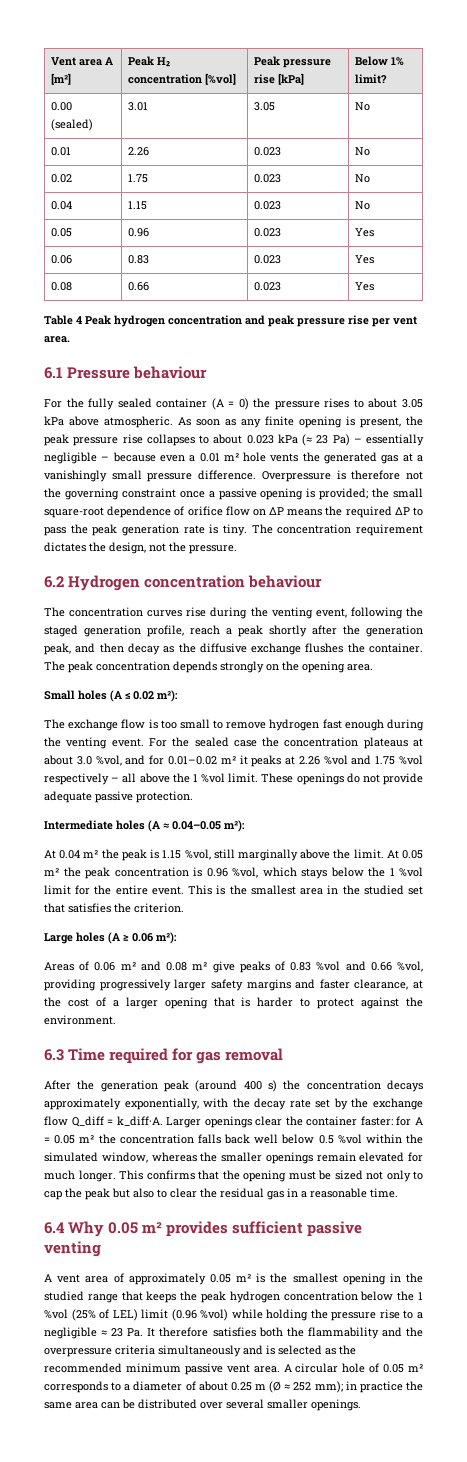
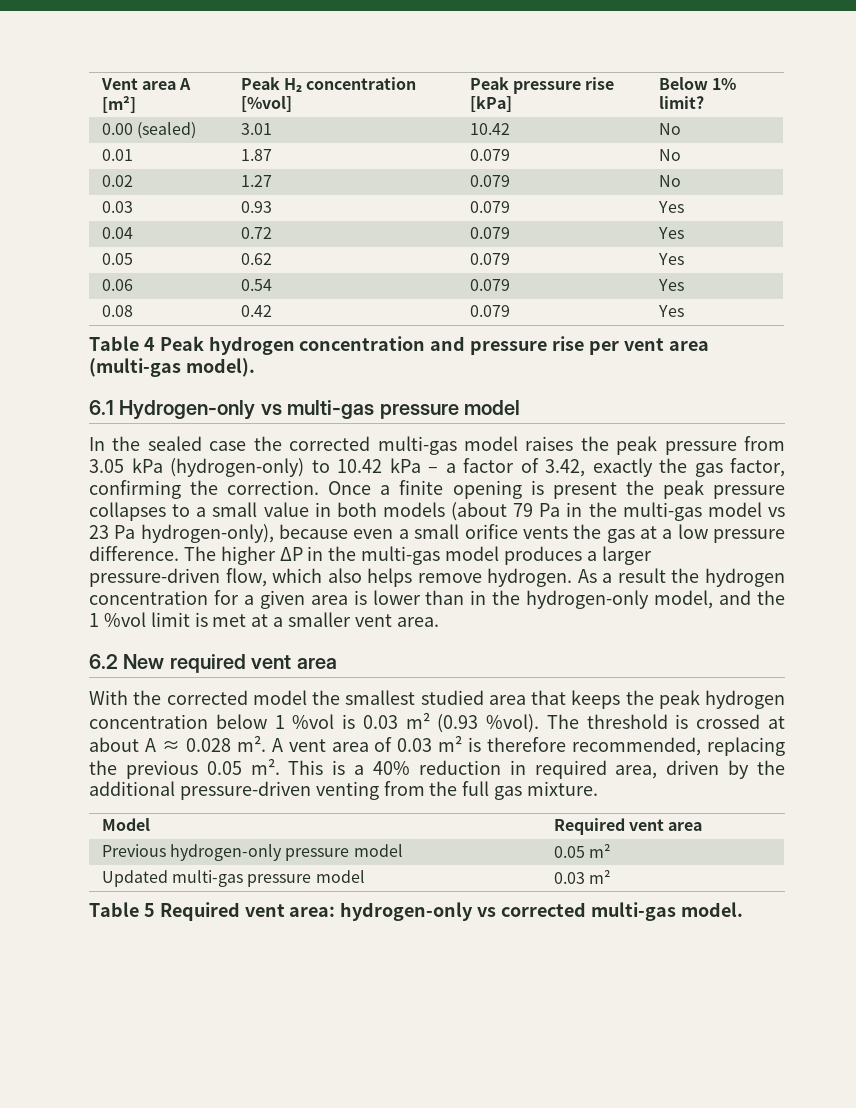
[253,102,275,111] 3.05 -> [469,123,510,135] 10.42
[127,147,149,156] [253,147,281,156] 2.26 | 0.023 -> [240,149,272,161] [469,149,510,161] 1.87 | 0.079
[127,174,148,183] [253,174,281,183] [354,174,370,183] [50,201,72,210] [127,201,147,210] [253,201,281,210] [354,201,370,210] 1.75 | 0.023 | No // 0.04 | 1.15 | 0.023 | No -> [240,175,272,187] [469,175,510,187] [658,175,681,187] [101,201,133,213] [240,201,272,213] [469,201,510,213] [657,201,684,213] [101,227,133,239] [240,227,272,239] [469,227,510,239] [657,227,684,239] 1.27 | 0.079 | No // 0.03 | 0.93 | 0.079 | Yes // 0.04 | 0.72 | 0.079 | Yes
[127,228,149,237] [253,228,281,237] 0.96 | 0.023 -> [240,253,272,265] [469,253,510,265] 0.62 | 0.079
[127,255,149,264] [253,255,281,264] 0.83 | 0.023 -> [240,279,272,291] [469,279,510,291] 0.54 | 0.079
[127,282,149,291] [253,282,281,291] 0.66 | 0.023 -> [240,305,272,317] [469,305,510,317] 0.42 | 0.079
[268,315,294,327] peak -> (466, 343) none
[44,336,70,343] [44,366,208,379] [44,398,424,410] [44,416,423,428] [44,434,424,446] [44,452,424,464] [44,470,424,482] [44,488,423,500] [44,506,424,518] [44,524,423,536] [44,542,237,554] [44,575,323,591] [44,607,423,619] [44,625,423,637] [44,643,424,655] [44,661,373,673] [44,690,178,702] [44,719,425,731] [44,737,424,749] [44,755,423,767] [44,773,424,785] [44,791,193,803] [44,820,245,832] [44,849,424,861] [44,867,423,879] [44,885,423,895] [44,903,184,913] [44,932,177,944] [44,961,424,973] [44,979,423,991] [44,997,424,1009] [44,1015,116,1025] [44,1048,284,1064] [44,1080,423,1092] [44,1098,423,1110] [44,1116,423,1128] [44,1134,424,1144] [44,1152,423,1164] [44,1170,423,1182] [44,1188,398,1200] [44,1221,363,1237] [44,1241,101,1257] [44,1273,424,1285] [44,1291,118,1303] area. // 6.1 Pressure behaviour // For the fully sealed container (A = 0) the pressure rises to about 3.05 kPa above atmospheric. As soon as any finite opening is present, the peak pressure rise collapses to about 0.023 kPa (≈ 23 Pa) – essentially negligible – because even a 0.01 m² hole vents the generated gas at a vanishingly small pressure difference. Overpressure is therefore not the governing constraint once a passive opening is provided; the small square-root dependence of orifice flow on ΔP means the required ΔP to pass the peak generation rate is tiny. The concentration requirement dictates the design, not the pressure. // 6.2 Hydrogen concentration behaviour // The concentration curves rise during the venting event, following the staged generation profile, reach a peak shortly after the generation peak, and then decay as the diffusive exchange flushes the container. The peak concentration depends strongly on the opening area. // Small holes (A ≤ 0.02 m²): // The exchange flow is too small to remove hydrogen fast enough during the venting event. For the sealed case the concentration plateaus at about 3.0 %vol, and for 0.01–0.02 m² it peaks at 2.26 %vol and 1.75 %vol respectively – all above the 1 %vol limit. These openings do not provide adequate passive protection. // Intermediate holes (A ≈ 0.04–0.05 m²): // At 0.04 m² the peak is 1.15 %vol, still marginally above the limit. At 0.05 m² the peak concentration is 0.96 %vol, which stays below the 1 %vol limit for the entire event. This is the smallest area in the studied set that satisfies the criterion. // Large holes (A ≥ 0.06 m²): // Areas of 0.06 m² and 0.08 m² give peaks of 0.83 %vol and 0.66 %vol, providing progressively larger safety margins and faster clearance, at the cost of a larger opening that is harder to protect against the environment. // 6.3 Time required for gas removal // After the generation peak (around 400 s) the concentration decays approximately exponentially, with the decay rate set by the exchange flow Q_diff = k_diff·A. Larger openings clear the container faster: for A = 0.05 m² the concentration falls back well below 0.5 %vol within the simulated window, whereas the smaller openings remain elevated for much longer. This confirms that the opening must be sized not only to cap the peak but also to clear the residual gas in a reasonable time. // 6.4 Why 0.05 m² provides sufficient passive venting // A vent area of approximately 0.05 m² is the smallest opening in the studied range -> [668,341,709,351] [89,358,255,377] [89,400,520,420] [89,436,785,455] [89,458,785,477] [89,480,785,499] [89,502,785,521] [89,524,785,543] [89,546,652,565] [89,568,785,587] [89,590,785,609] [89,612,439,627] [89,654,337,673] [89,690,526,705] area (multi-gas model). // 6.1 Hydrogen-only vs multi-gas pressure model // In the sealed case the corrected multi-gas model raises the peak pressure from 3.05 kPa (hydrogen-only) to 10.42 kPa – a factor of 3.42, exactly the gas factor, confirming the correction. Once a finite opening is present the peak pressure collapses to a small value in both models (about 79 Pa in the multi-gas model vs 23 Pa hydrogen-only), because even a small orifice vents the gas at a low pressure difference. The higher ΔP in the multi-gas model produces a larger pressure-driven flow, which also helps remove hydrogen. As a result the hydrogen concentration for a given area is lower than in the hydrogen-only model, and the 1 %vol limit is met at a smaller vent area. // 6.2 New required vent area // With the corrected model the smallest studied area
[397,1291,424,1301] [44,1309,424,1321] [44,1327,423,1339] [44,1345,356,1357] [44,1363,423,1375] [44,1381,424,1393] [44,1399,361,1411] the 1 %vol (25% of LEL) limit (0.96 %vol) while holding the pressure rise to a negligible ≈ 23 Pa. It therefore satisfies both the flammability and the overpressure criteria simultaneously and is selected as the recommended minimum passive vent area. A circular hole of 0.05 m² corresponds to a diameter of about 0.25 m (Ø ≈ 252 mm); in practice the same area can be distributed over several smaller openings. -> [274,712,785,733] [89,735,786,756] [89,758,785,779] [89,781,599,800] [101,818,150,831] [553,818,703,835] [101,844,403,861] [553,844,612,858] [101,870,365,887] [553,870,612,884] [89,902,743,921] 1 %vol is 0.03 m² (0.93 %vol). The threshold is crossed at about A ≈ 0.028 m². A vent area of 0.03 m² is therefore recommended, replacing the previous 0.05 m². This is a 40% reduction in required area, driven by the additional pressure-driven venting from the full gas mixture. // Model | Required vent area // Previous hydrogen-only pressure model | 0.05 m² // Updated multi-gas pressure model | 0.03 m² // Table 5 Required vent area: hydrogen-only vs corrected multi-gas model.

